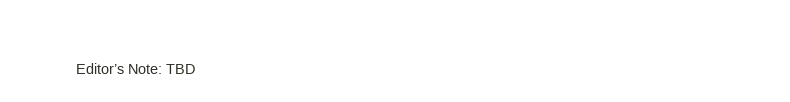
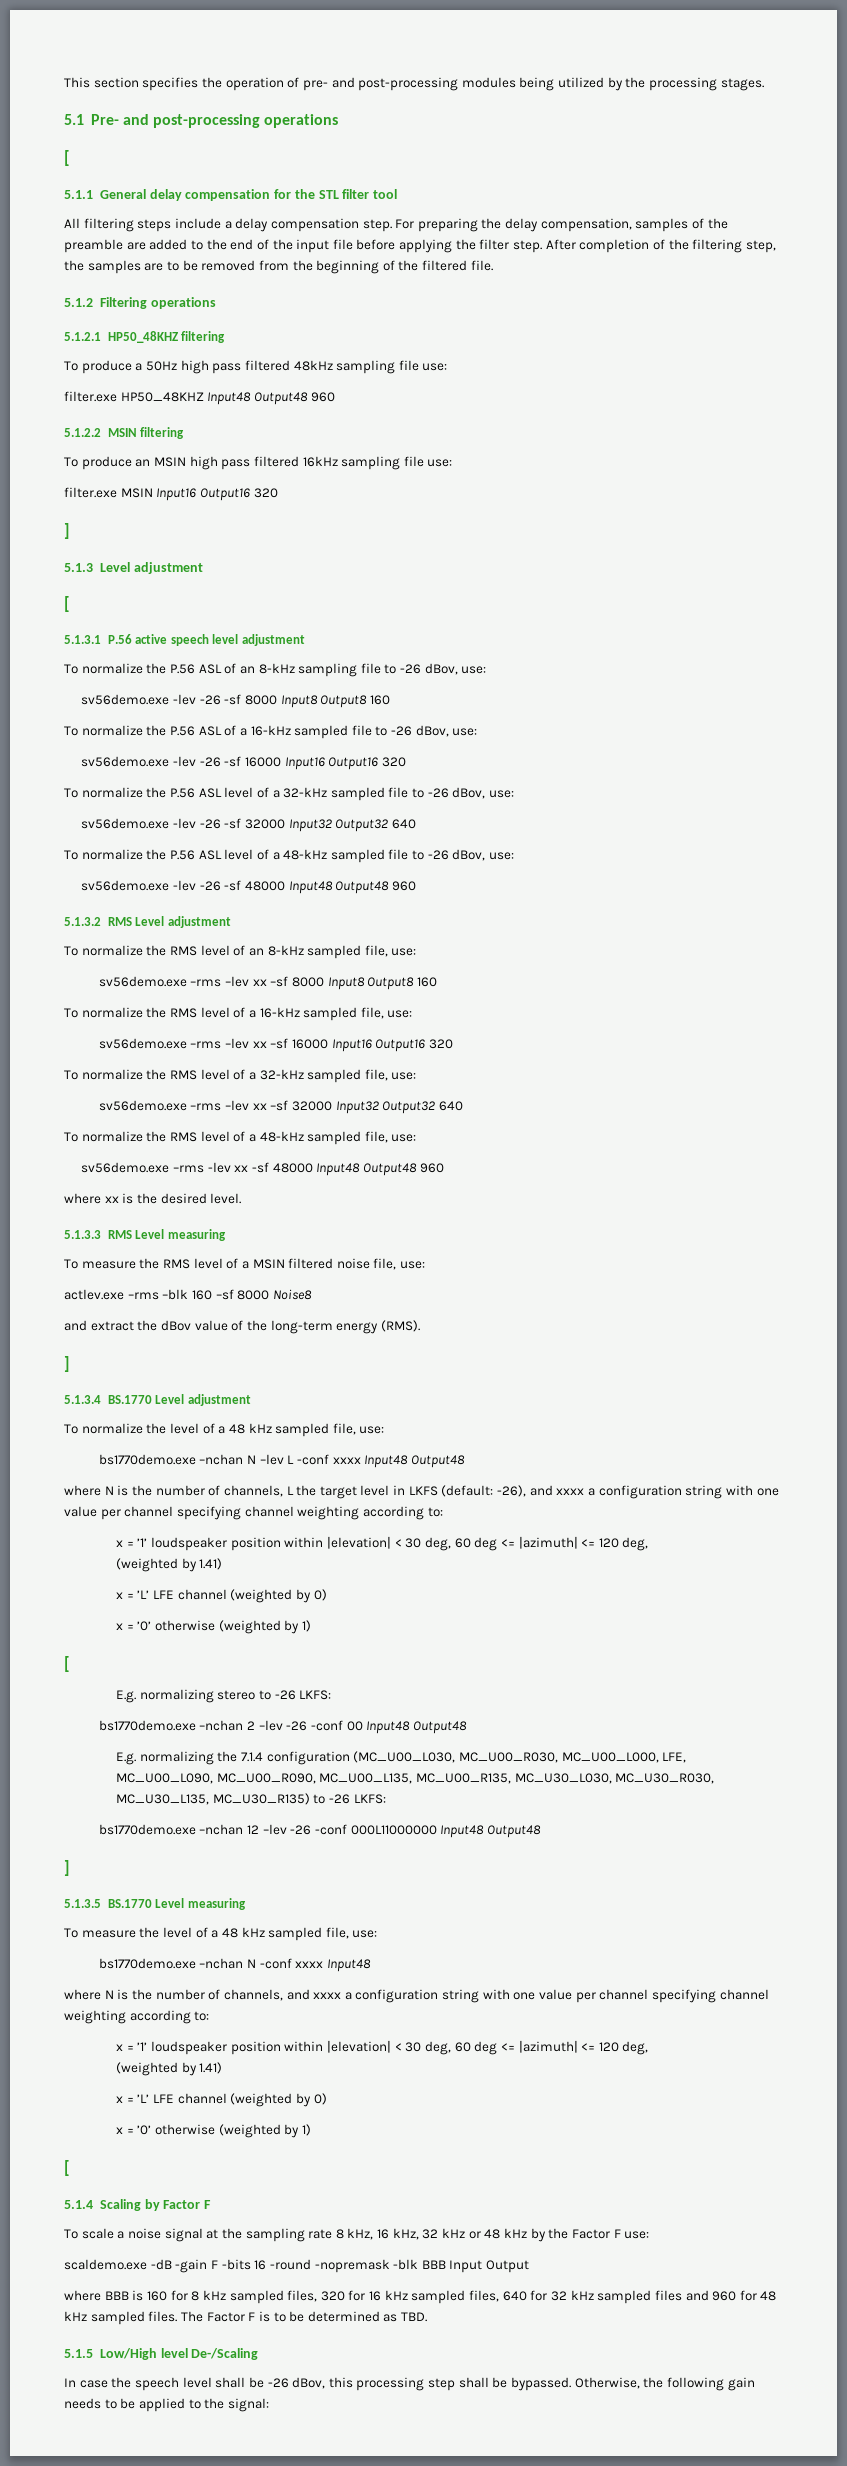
[76,63,195,74] Editor’s Note: TBD -> [64,77,764,91] [64,114,339,128] [64,150,70,166] [64,189,398,201] [64,218,728,232] [64,239,776,253] [64,260,493,274] [64,297,216,309] [64,331,226,343] [64,360,448,374] [64,391,335,405] [64,427,185,439] [64,456,453,470] [64,487,278,501] [64,523,70,539] [64,562,203,574] [64,596,70,612] [64,634,305,646] [64,663,487,677] [81,694,390,708] [64,725,478,739] [81,756,406,770] [64,787,515,801] [81,818,416,832] [64,849,515,863] [81,880,416,894] [64,916,231,928] [64,945,417,959] [98,976,437,990] [64,1007,413,1021] [98,1038,453,1052] [64,1069,417,1083] [98,1100,463,1114] [64,1131,417,1145] [81,1162,444,1176] [64,1193,242,1204] [64,1229,226,1241] [64,1258,426,1270] [64,1289,312,1300] [64,1320,420,1334] [64,1356,70,1372] [64,1394,251,1406] [64,1423,385,1437] [98,1454,465,1468] [64,1485,779,1499] [64,1506,443,1520] [116,1536,649,1551] [116,1558,223,1572] [116,1589,327,1603] [116,1620,312,1634] [64,1656,70,1672] [116,1689,332,1703] [98,1720,467,1734] [116,1751,687,1765] [116,1773,715,1784] [116,1793,386,1805] [98,1824,541,1838] [64,1860,70,1876] [64,1898,246,1910] [64,1927,378,1941] [98,1958,372,1972] [64,1989,769,2003] [64,2010,210,2024] [116,2040,649,2055] [116,2062,223,2076] [116,2093,327,2107] [116,2124,312,2138] [64,2160,70,2176] [64,2199,212,2211] [64,2228,650,2242] [64,2259,530,2273] [64,2290,777,2304] [64,2311,428,2325] [64,2348,259,2360] [64,2377,755,2391] [64,2398,269,2412] This section specifies the operation of pre- and post-processing modules being utilized by the processing stages. // 5.1 Pre- and post-processing operations // [ // 5.1.1 General delay compensation for the STL filter tool // All filtering steps include a delay compensation step. For preparing the delay compensation, samples of the preamble are added to the end of the input file before applying the filter step. After completion of the filtering step, the samples are to be removed from the beginning of the filtered file. // 5.1.2 Filtering operations // 5.1.2.1 HP50_48KHZ filtering // To produce a 50Hz high pass filtered 48kHz sampling file use: // filter.exe HP50_48KHZ Input48 Output48 960 // 5.1.2.2 MSIN filtering // To produce an MSIN high pass filtered 16kHz sampling file use: // filter.exe MSIN Input16 Output16 320 // ] // 5.1.3 Level adjustment // [ // 5.1.3.1 P.56 active speech level adjustment // To normalize the P.56 ASL of an 8-kHz sampling file to -26 dBov, use: // sv56demo.exe -lev -26 -sf 8000 Input8 Output8 160 // To normalize the P.56 ASL of a 16-kHz sampled file to -26 dBov, use: // sv56demo.exe -lev -26 -sf 16000 Input16 Output16 320 // To normalize the P.56 ASL level of a 32-kHz sampled file to -26 dBov, use: // sv56demo.exe -lev -26 -sf 32000 Input32 Output32 640 // To normalize the P.56 ASL level of a 48-kHz sampled file to -26 dBov, use: // sv56demo.exe -lev -26 -sf 48000 Input48 Output48 960 // 5.1.3.2 RMS Level adjustment // To normalize the RMS level of an 8-kHz sampled file, use: // sv56demo.exe –rms –lev xx –sf 8000 Input8 Output8 160 // To normalize the RMS level of a 16-kHz sampled file, use: // sv56demo.exe –rms –lev xx –sf 16000 Input16 Output16 320 // To normalize the RMS level of a 32-kHz sampled file, use: // sv56demo.exe –rms –lev xx –sf 32000 Input32 Output32 640 // To normalize the RMS level of a 48-kHz sampled file, use: // sv56demo.exe –rms -lev xx -sf 48000 Input48 Output48 960 // where xx is the desired level. // 5.1.3.3 RMS Level measuring // To measure the RMS level of a MSIN filtered noise file, use: // actlev.exe –rms –blk 160 –sf 8000 Noise8 // and extract the dBov value of the long-term energy (RMS). // ] // 5.1.3.4 BS.1770 Level adjustment // To normalize the level of a 48 kHz sampled file, use: // bs1770demo.exe –nchan N –lev L -conf xxxx Input48 Output48 // where N is the number of channels, L the target level in LKFS (default: -26), and xxxx a configuration string with one value per channel specifying channel weighting according to: // x = ’1’ loudspeaker position within |elevation| < 30 deg, 60 deg <= |azimuth| <= 120 deg, // (weighted by 1.41) // x = ’L’ LFE channel (weighted by 0) // x = ’0’ otherwise (weighted by 1) // [ // E.g. normalizing stereo to -26 LKFS: // bs1770demo.exe –nchan 2 –lev -26 -conf 00 Input48 Output48 // E.g. normalizing the 7.1.4 configuration (MC_U00_L030, MC_U00_R030, MC_U00_L000, LFE, MC_U00_L090, MC_U00_R090, MC_U00_L135, MC_U00_R135, MC_U30_L030, MC_U30_R030, MC_U30_L135, MC_U30_R135) to -26 LKFS: // bs1770demo.exe –nchan 12 –lev -26 -conf 000L11000000 Input48 Output48 // ] // 5.1.3.5 BS.1770 Level measuring // To measure the level of a 48 kHz sampled file, use: // bs1770demo.exe –nchan N -conf xxxx Input48 // where N is the number of channels, and xxxx a configuration string with one value per channel specifying channel weighting according to: // x = ’1’ loudspeaker position within |elevation| < 30 deg, 60 deg <= |azimuth| <= 120 deg, // (weighted by 1.41) // x = ’L’ LFE channel (weighted by 0) // x = ’0’ otherwise (weighted by 1) // [ // 5.1.4 Scaling by Factor F // To scale a noise signal at the sampling rate 8 kHz, 16 kHz, 32 kHz or 48 kHz by the Factor F use: // scaldemo.exe -dB -gain F -bits 16 -round -nopremask -blk BBB Input Output // where BBB is 160 for 8 kHz sampled files, 320 for 16 kHz sampled files, 640 for 32 kHz sampled files and 960 for 48 kHz sampled files. The Factor F is to be determined as TBD. // 5.1.5 Low/High level De-/Scaling // In case the speech level shall be -26 dBov, this processing step shall be bypassed. Otherwise, the following gain needs to be applied to the signal:

